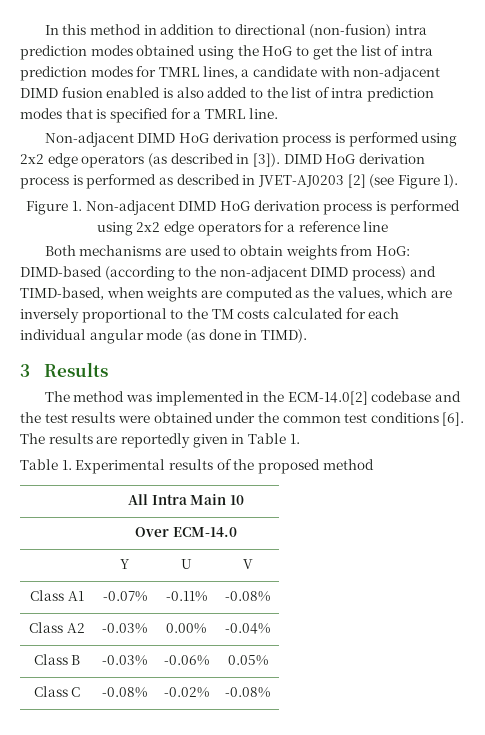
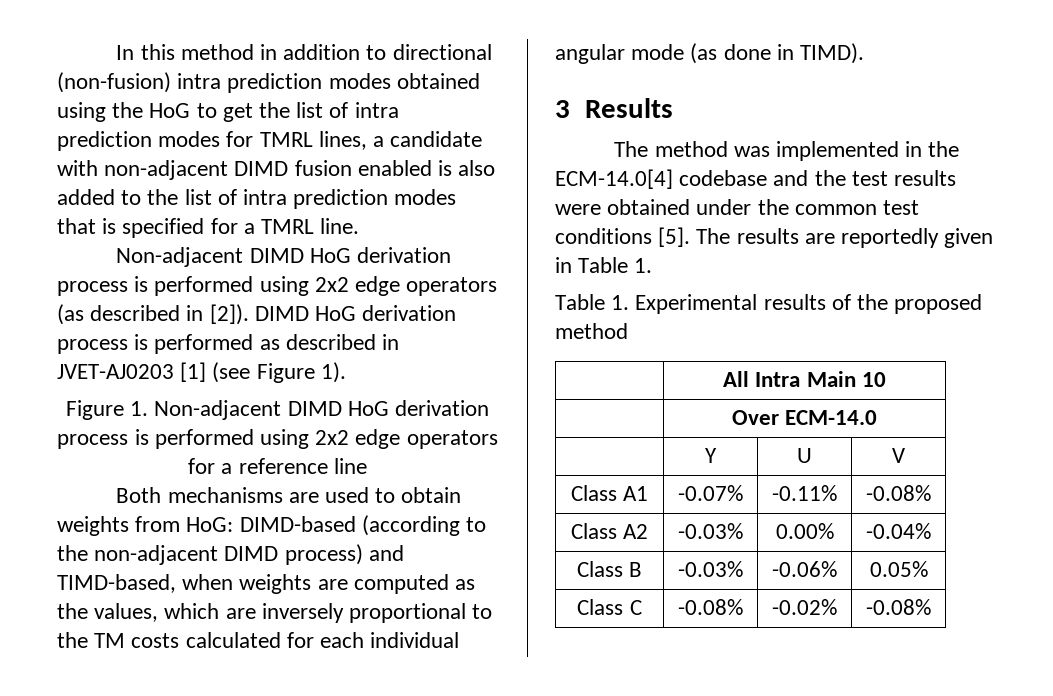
[252,153,280,167] [3]). -> [209,304,249,325] [2]).
[347,174,366,188] [2] -> [180,362,207,382] [1]
[287,391,368,405] ECM-14.0[2] -> [555,169,673,189] ECM-14.0[4]
[442,412,465,426] [6]. -> [658,227,691,247] [5].

